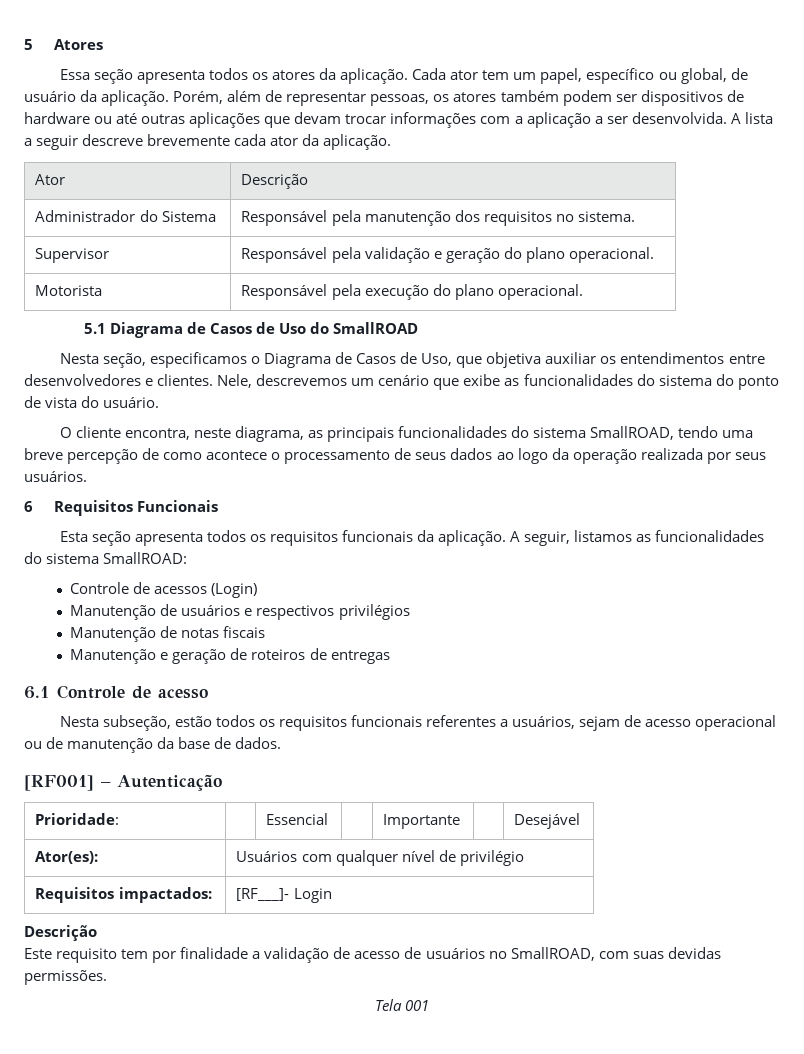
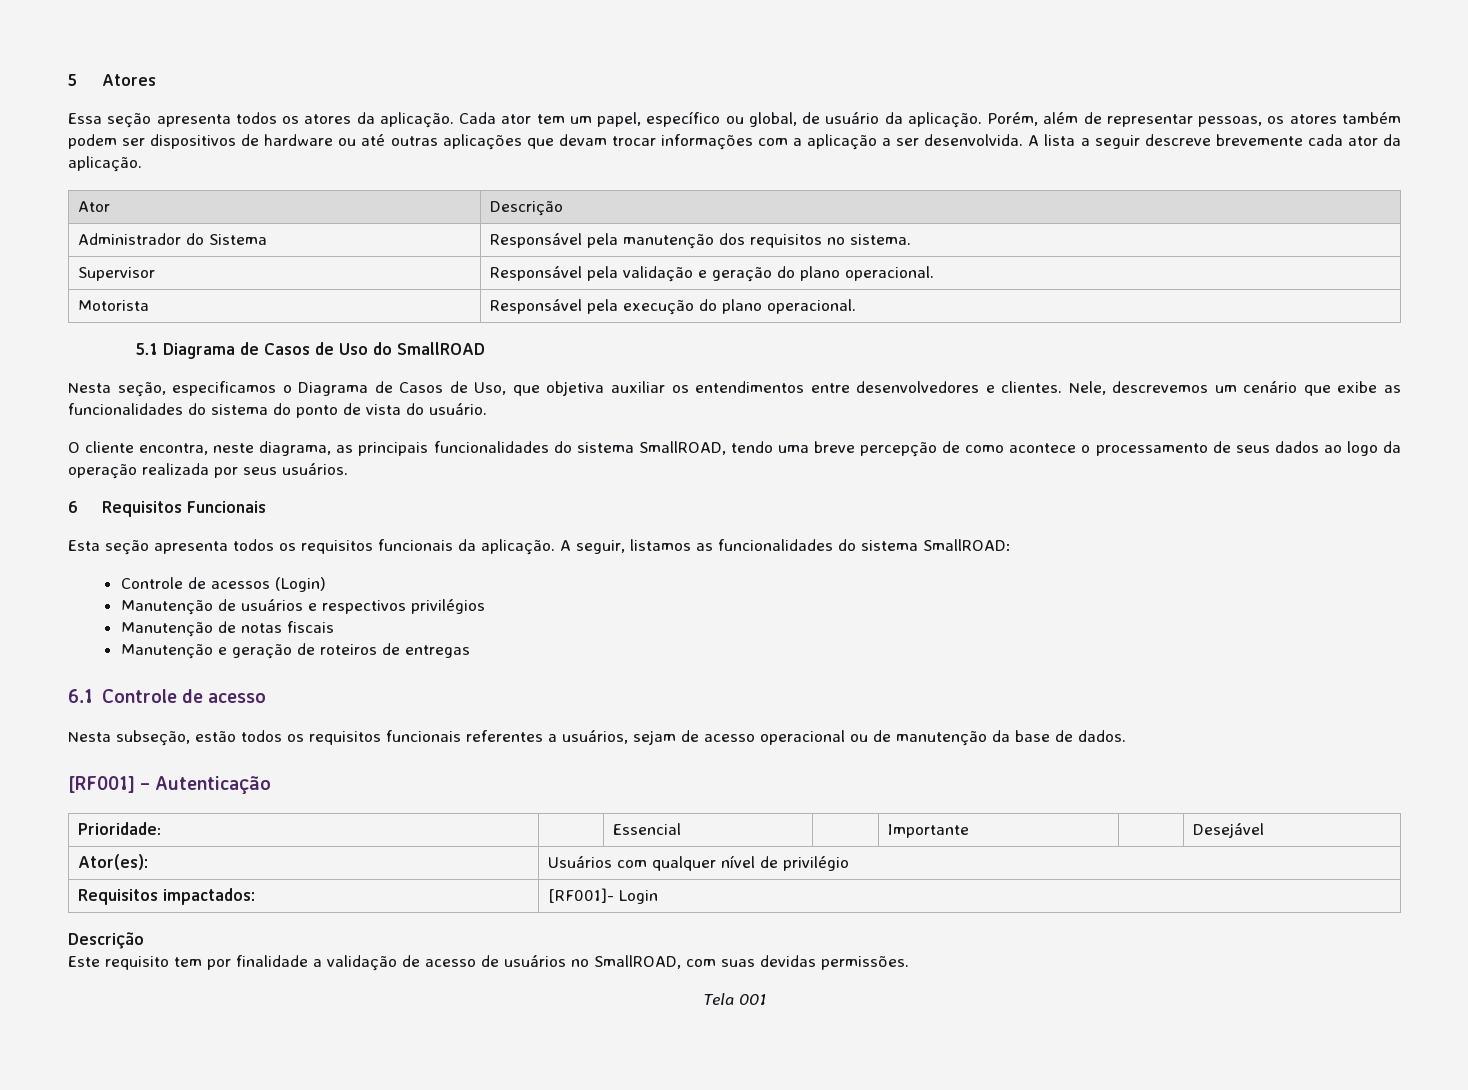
[236,888,290,901] [RF___]- -> [547,888,614,903] [RF001]-

